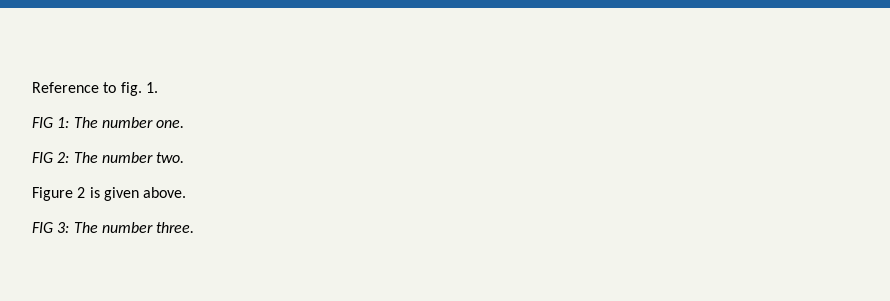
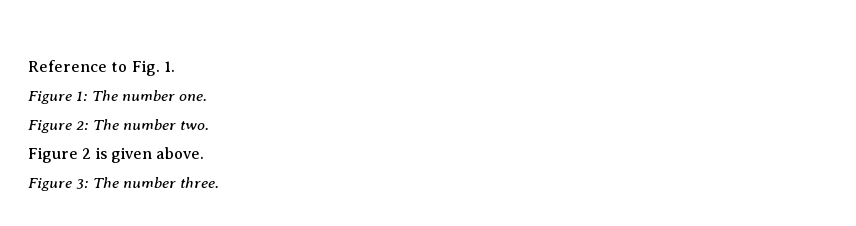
[120,82,142,96] fig. -> [131,60,160,76] Fig.
[32,117,53,128] FIG -> [28,91,72,104] Figure
[32,152,53,163] FIG -> [28,120,72,133] Figure
[32,222,53,233] FIG -> [28,178,72,191] Figure

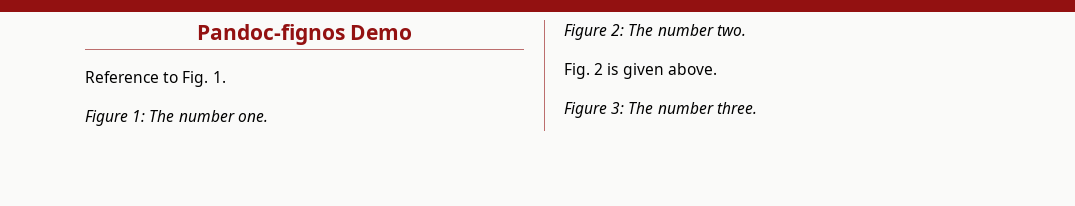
(28, 66) none -> [196,24,413,45] Pandoc-fignos Demo //
[28,147,78,163] Figure -> [564,63,590,79] Fig.

